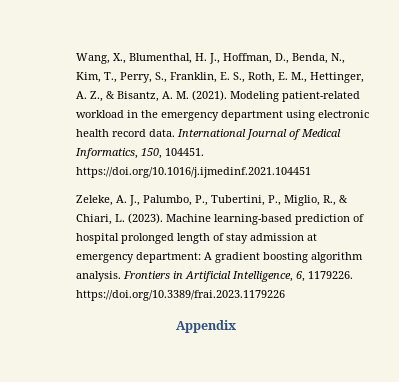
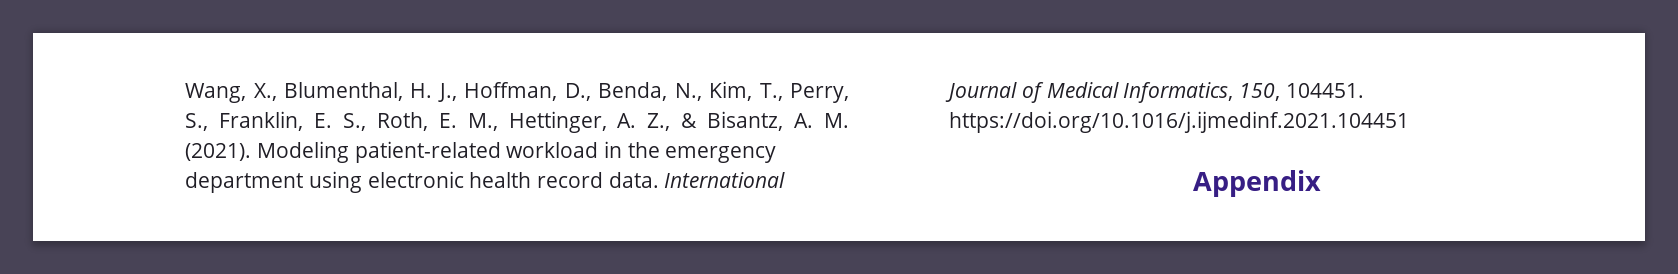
[75,195,348,206] [75,213,364,225] [75,233,317,244] [75,252,363,263] [75,271,353,282] [75,290,285,301] // Zeleke, A. J., Palumbo, P., Tubertini, P., Miglio, R., & Chiari, L. (2023). Machine learning-based prediction of hospital prolonged length of stay admission at emergency department: A gradient boosting algorithm analysis. Frontiers in Artificial Intelligence, 6, 1179226. https://doi.org/10.3389/frai.2023.1179226 -> (1410, 122) none

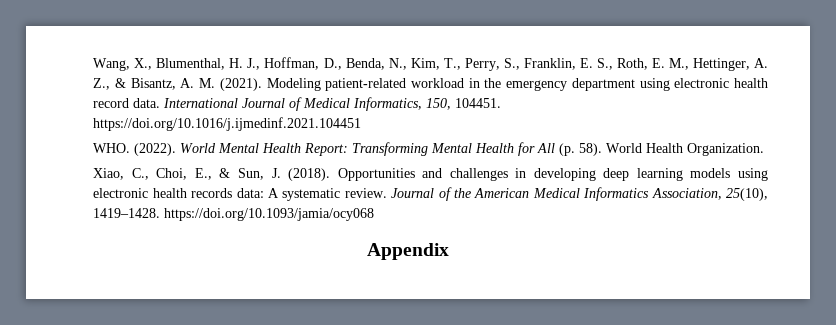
(1410, 122) none -> [93,142,765,156] [93,168,769,181] [93,187,768,201] [93,208,375,221] // WHO. (2022). World Mental Health Report: Transforming Mental Health for All (p. 58). World Health Organization. // Xiao, C., Choi, E., & Sun, J. (2018). Opportunities and challenges in developing deep learning models using electronic health records data: A systematic review. Journal of the American Medical Informatics Association, 25(10), 1419–1428. https://doi.org/10.1093/jamia/ocy068

